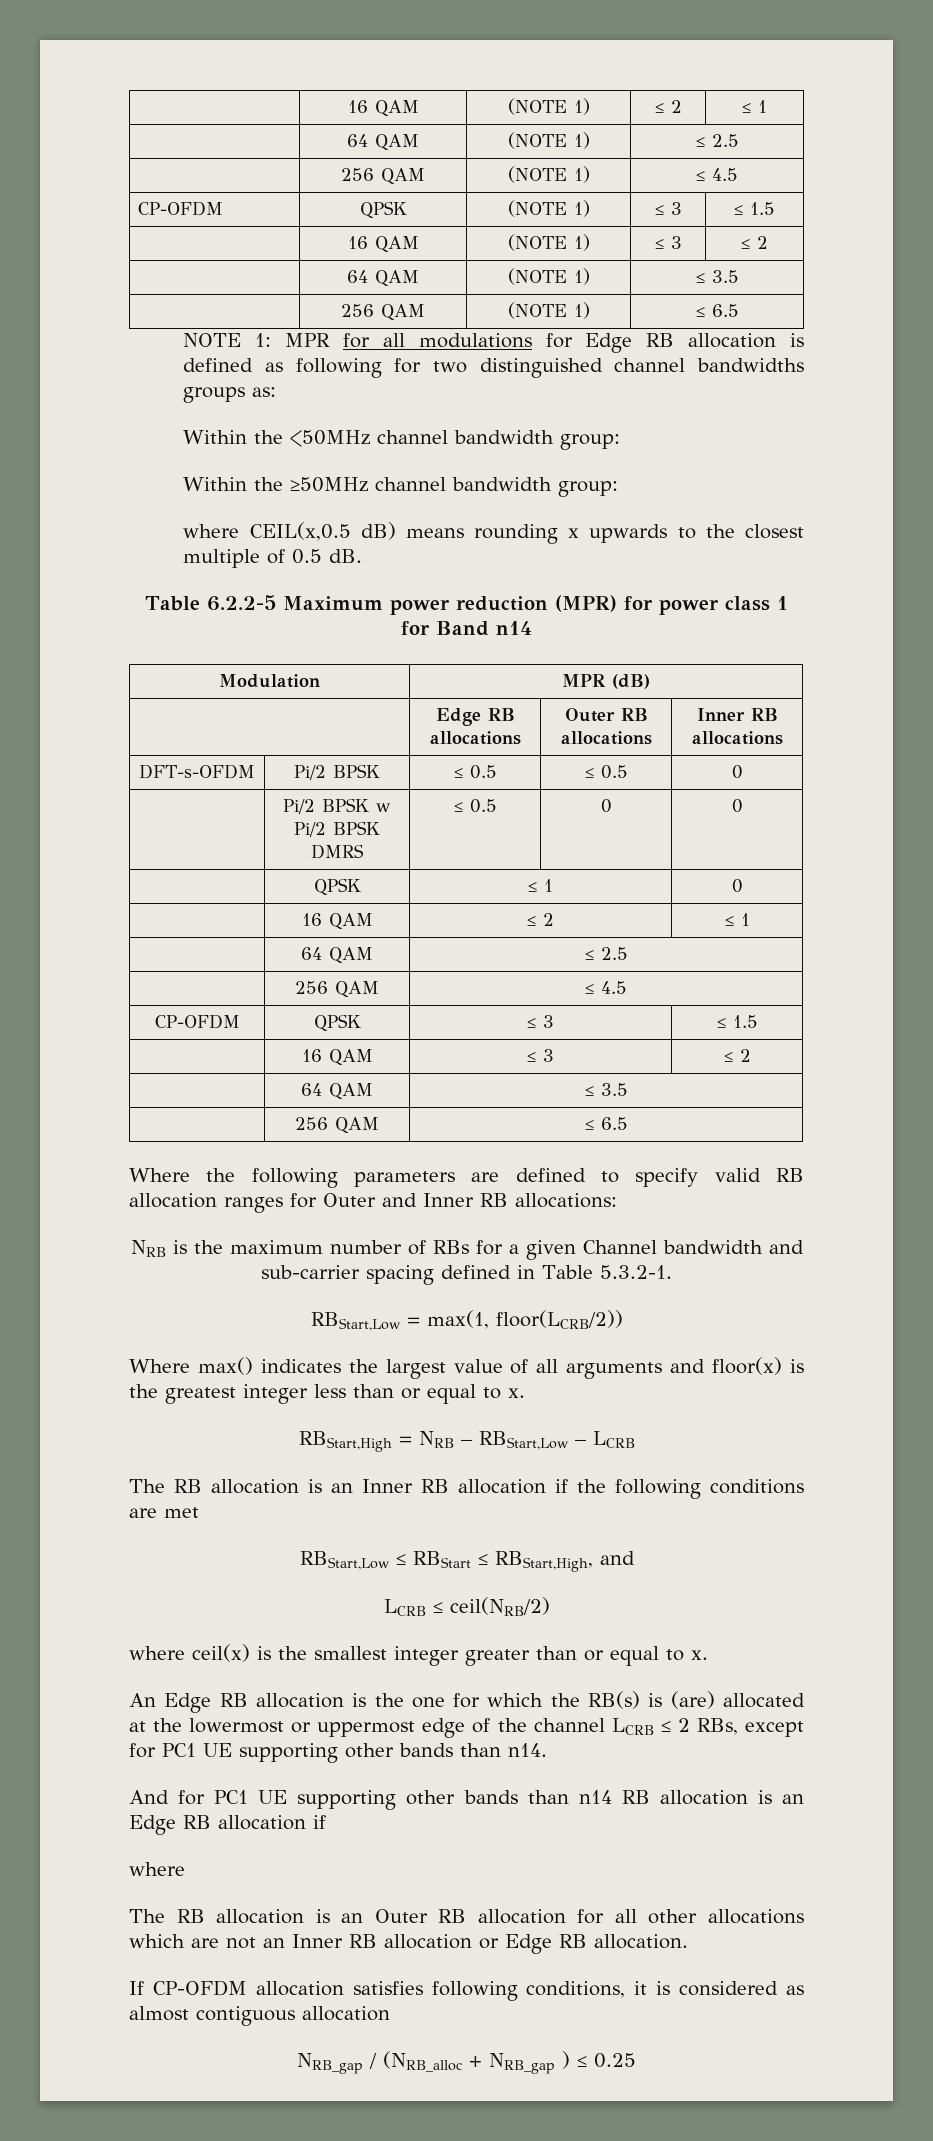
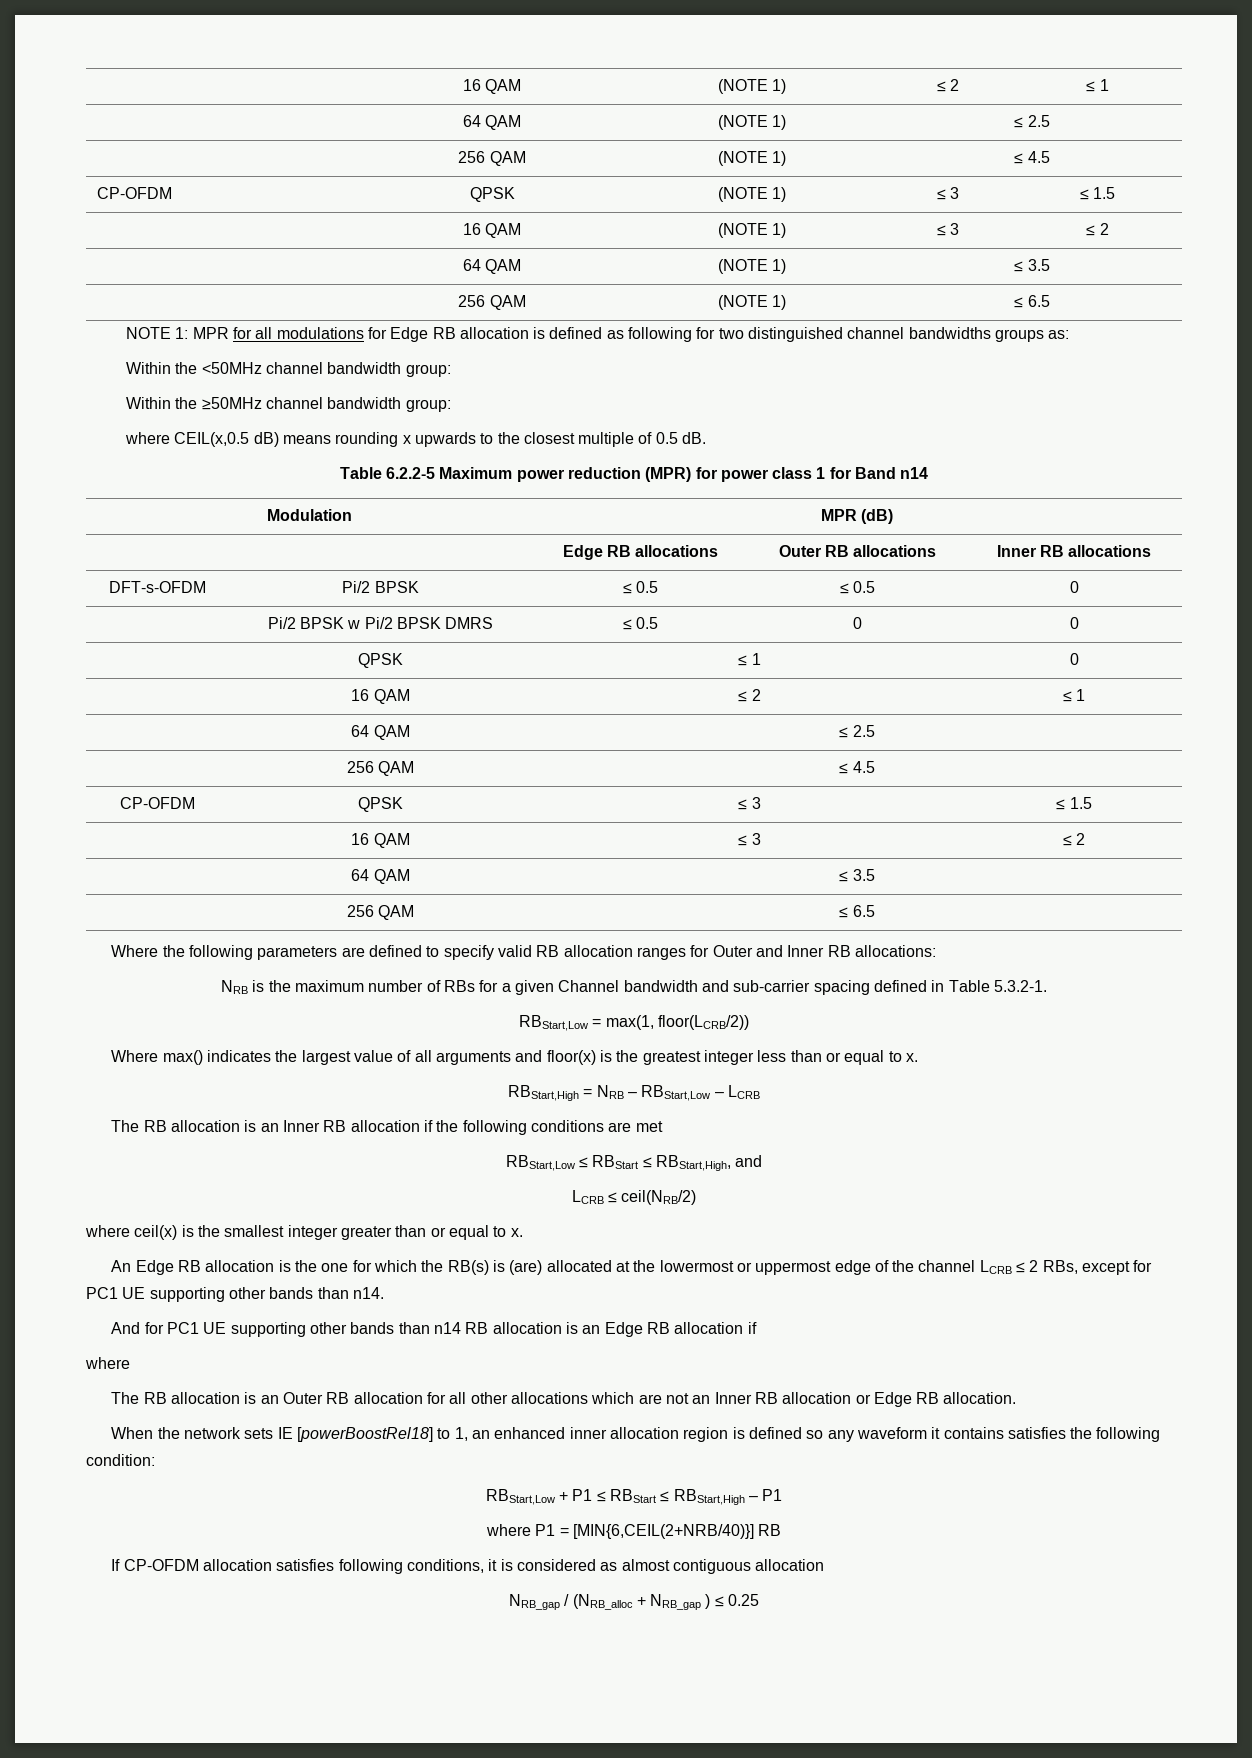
(688, 1941) none -> [111,1427,1161,1442] [86,1454,155,1466] [485,1489,783,1505] [485,1524,782,1539] // When the network sets IE [powerBoostRel18] to 1, an enhanced inner allocation region is defined so any waveform it contains satisfies the following condition: // RBStart,Low + P1 ≤ RBStart ≤ RBStart,High – P1 // where P1 = [MIN{6,CEIL(2+NRB/40)}] RB

